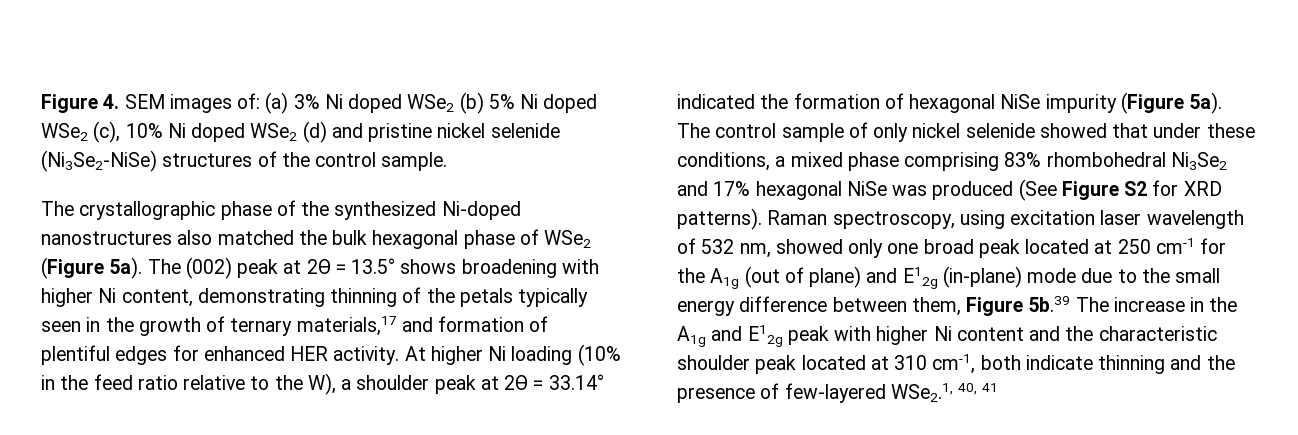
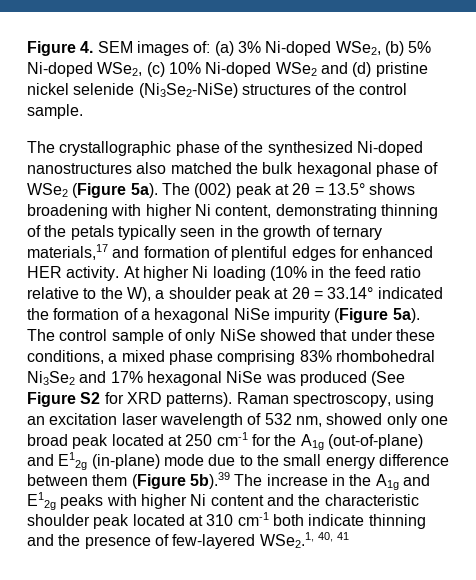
[324,92,598,114] [41,121,363,143] Ni doped WSe2 (b) 5% Ni doped WSe2 (c), 10% Ni doped WSe2 (d) and -> [265,41,432,56] [27,62,372,77] Ni-doped WSe2, (b) 5% Ni-doped WSe2, (c) 10% Ni-doped WSe2 and (d)
[306,259,331,274] 2Ɵ -> [292,183,311,195] 2θ
[504,375,529,390] 2Ɵ -> [291,287,310,299] 2θ
(904, 101) none -> [140,311,150,320] a
[912,123,1035,138] nickel selenide -> [219,329,256,341] NiSe
(1005, 219) none -> [27,416,45,425] an
[744,266,862,288] (out of plane) -> [327,434,423,449] (out-of-plane)
[911,296,1071,316] them, Figure 5b.39 -> [92,472,230,489] them (Figure 5b).39
[787,326,829,345] peak -> [60,494,104,509] peaks
[932,354,976,374] cm-1, -> [237,512,269,526] cm-1

